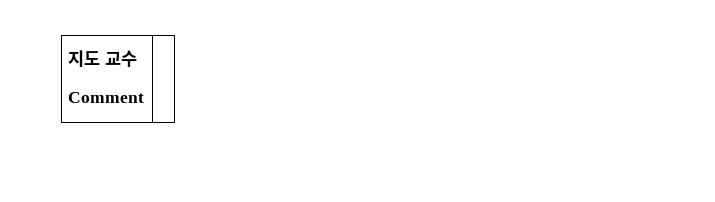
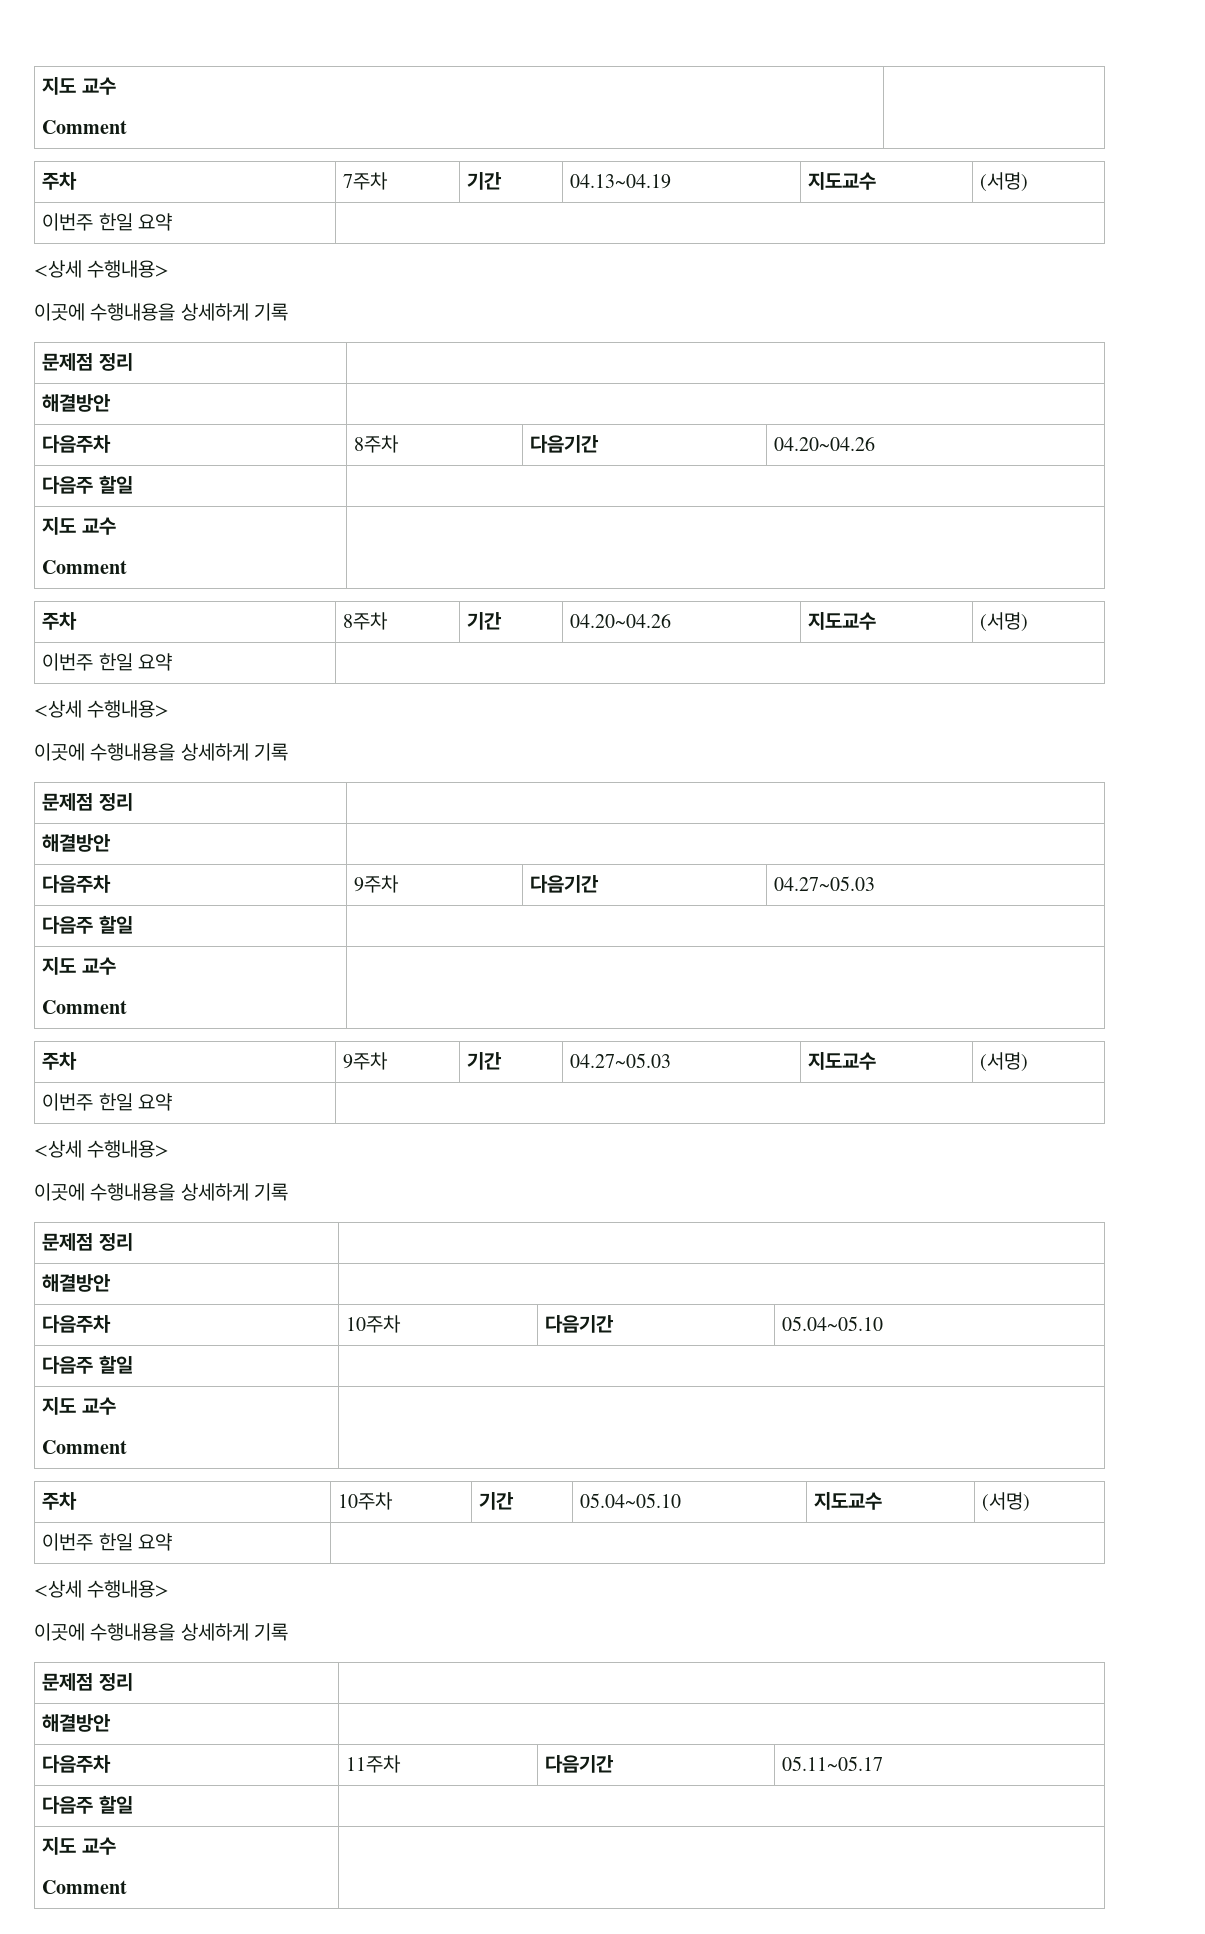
[68,50,137,67] [68,92,145,103] 지도 교수 // Comment | -> [42,77,116,95] [42,120,128,134] [42,172,78,190] [343,172,389,190] [467,172,503,190] [570,174,672,189] [808,172,877,190] [980,172,1029,192] [42,213,173,231] [34,260,170,278] [34,303,289,321] [42,353,133,371] [42,394,112,412] [42,435,112,453] [354,435,400,453] [530,435,600,453] [774,436,876,451] [42,475,133,494] [42,517,116,535] [42,560,128,574] [42,612,78,630] [343,612,389,630] [467,612,503,630] [570,613,672,628] [808,612,877,630] [980,612,1029,632] [42,653,173,671] [34,700,170,718] [34,743,289,761] [42,793,133,811] [42,834,112,852] [42,875,112,893] [354,875,400,893] [530,875,600,893] [774,876,876,891] [42,915,133,934] [42,957,116,975] [42,1000,128,1014] [42,1052,78,1070] [343,1052,389,1070] [467,1052,503,1070] [570,1053,672,1068] [808,1052,877,1070] [980,1052,1029,1072] [42,1093,173,1111] [34,1140,170,1158] [34,1183,289,1201] [42,1233,133,1251] [42,1274,112,1292] [42,1315,112,1333] [346,1315,402,1333] [545,1315,615,1333] [782,1316,884,1331] [42,1355,133,1374] [42,1397,116,1415] [42,1440,128,1454] [42,1492,78,1510] [338,1492,394,1510] [479,1492,515,1510] [580,1493,682,1508] [814,1492,883,1510] [982,1492,1031,1512] [42,1533,173,1551] [34,1580,170,1598] [34,1623,289,1641] [42,1673,133,1691] [42,1714,112,1732] [42,1755,112,1773] [346,1755,402,1773] [545,1755,615,1773] [782,1756,884,1771] [42,1795,133,1814] [42,1837,116,1855] [42,1880,128,1894] 지도 교수 // Comment | // 주차 | 7주차 | 기간 | 04.13~04.19 | 지도교수 | (서명) // 이번주 한일 요약 | // <상세 수행내용> // 이곳에 수행내용을 상세하게 기록 // 문제점 정리 | // 해결방안 | // 다음주차 | 8주차 | 다음기간 | 04.20~04.26 // 다음주 할일 | // 지도 교수 // Comment | // 주차 | 8주차 | 기간 | 04.20~04.26 | 지도교수 | (서명) // 이번주 한일 요약 | // <상세 수행내용> // 이곳에 수행내용을 상세하게 기록 // 문제점 정리 | // 해결방안 | // 다음주차 | 9주차 | 다음기간 | 04.27~05.03 // 다음주 할일 | // 지도 교수 // Comment | // 주차 | 9주차 | 기간 | 04.27~05.03 | 지도교수 | (서명) // 이번주 한일 요약 | // <상세 수행내용> // 이곳에 수행내용을 상세하게 기록 // 문제점 정리 | // 해결방안 | // 다음주차 | 10주차 | 다음기간 | 05.04~05.10 // 다음주 할일 | // 지도 교수 // Comment | // 주차 | 10주차 | 기간 | 05.04~05.10 | 지도교수 | (서명) // 이번주 한일 요약 | // <상세 수행내용> // 이곳에 수행내용을 상세하게 기록 // 문제점 정리 | // 해결방안 | // 다음주차 | 11주차 | 다음기간 | 05.11~05.17 // 다음주 할일 | // 지도 교수 // Comment |

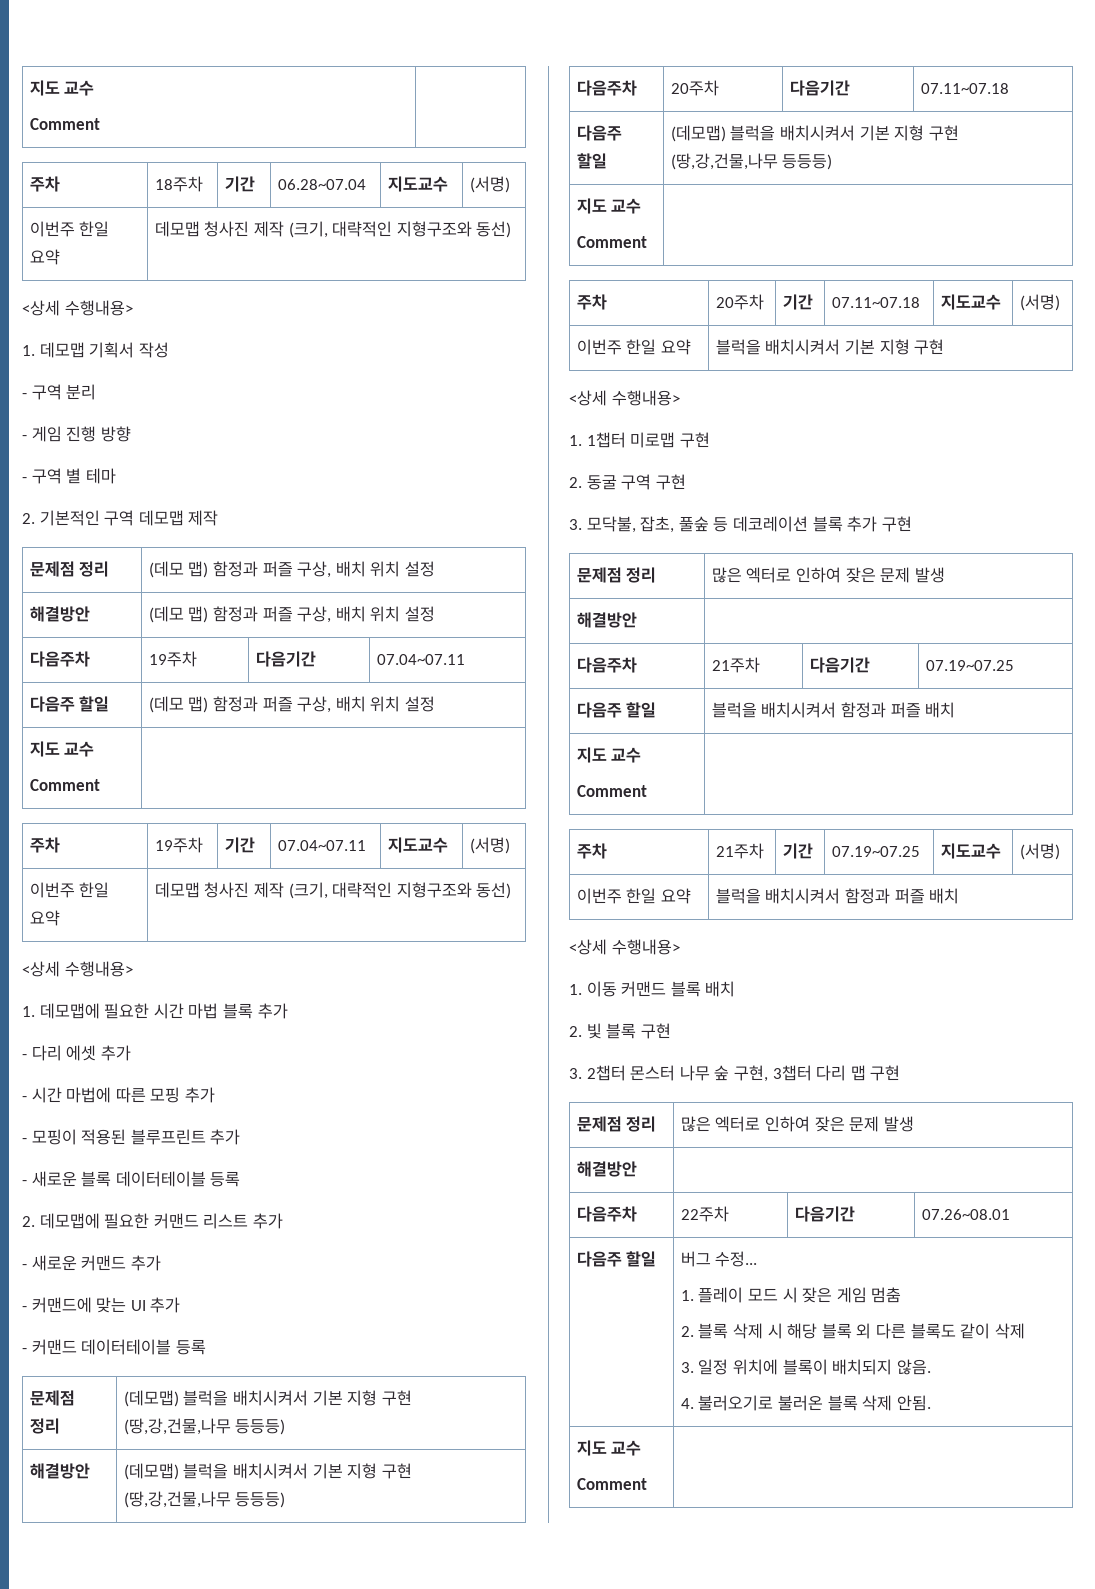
[42,77,116,95] [42,120,128,134] [42,172,78,190] [343,172,389,190] [467,172,503,190] [570,174,672,189] [808,172,877,190] [980,172,1029,192] [42,213,173,231] [34,260,170,278] [34,303,289,321] [42,353,133,371] [42,394,112,412] [42,435,112,453] [354,435,400,453] [530,435,600,453] [774,436,876,451] [42,475,133,494] [42,517,116,535] [42,560,128,574] [42,612,78,630] [343,612,389,630] [467,612,503,630] [570,613,672,628] [808,612,877,630] [980,612,1029,632] [42,653,173,671] [34,700,170,718] [34,743,289,761] [42,793,133,811] [42,834,112,852] [42,875,112,893] [354,875,400,893] [530,875,600,893] [774,876,876,891] [42,915,133,934] [42,957,116,975] [42,1000,128,1014] [42,1052,78,1070] [343,1052,389,1070] [467,1052,503,1070] [570,1053,672,1068] [808,1052,877,1070] [980,1052,1029,1072] [42,1093,173,1111] [34,1140,170,1158] [34,1183,289,1201] [42,1233,133,1251] [42,1274,112,1292] [42,1315,112,1333] [346,1315,402,1333] [545,1315,615,1333] [782,1316,884,1331] [42,1355,133,1374] [42,1397,116,1415] [42,1440,128,1454] [42,1492,78,1510] [338,1492,394,1510] [479,1492,515,1510] [580,1493,682,1508] [814,1492,883,1510] [982,1492,1031,1512] [42,1533,173,1551] [34,1580,170,1598] [34,1623,289,1641] [42,1673,133,1691] [42,1714,112,1732] [42,1755,112,1773] [346,1755,402,1773] [545,1755,615,1773] [782,1756,884,1771] [42,1795,133,1814] 지도 교수 // Comment | // 주차 | 7주차 | 기간 | 04.13~04.19 | 지도교수 | (서명) // 이번주 한일 요약 | // <상세 수행내용> // 이곳에 수행내용을 상세하게 기록 // 문제점 정리 | // 해결방안 | // 다음주차 | 8주차 | 다음기간 | 04.20~04.26 // 다음주 할일 | // 지도 교수 // Comment | // 주차 | 8주차 | 기간 | 04.20~04.26 | 지도교수 | (서명) // 이번주 한일 요약 | // <상세 수행내용> // 이곳에 수행내용을 상세하게 기록 // 문제점 정리 | // 해결방안 | // 다음주차 | 9주차 | 다음기간 | 04.27~05.03 // 다음주 할일 | // 지도 교수 // Comment | // 주차 | 9주차 | 기간 | 04.27~05.03 | 지도교수 | (서명) // 이번주 한일 요약 | // <상세 수행내용> // 이곳에 수행내용을 상세하게 기록 // 문제점 정리 | // 해결방안 | // 다음주차 | 10주차 | 다음기간 | 05.04~05.10 // 다음주 할일 | // 지도 교수 // Comment | // 주차 | 10주차 | 기간 | 05.04~05.10 | 지도교수 | (서명) // 이번주 한일 요약 | // <상세 수행내용> // 이곳에 수행내용을 상세하게 기록 // 문제점 정리 | // 해결방안 | // 다음주차 | 11주차 | 다음기간 | 05.11~05.17 // 다음주 할일 | -> [29,80,95,96] [29,118,100,130] [29,176,60,192] [154,176,203,192] [224,176,255,192] [277,179,366,190] [387,176,448,192] [469,176,510,193] [29,221,110,237] [29,249,60,265] [154,221,512,238] [22,300,133,316] [22,342,169,358] [22,384,97,400] [22,426,131,442] [22,468,116,484] [22,510,219,526] [29,561,110,577] [148,561,435,578] [29,606,90,622] [148,606,435,623] [29,651,90,667] [148,651,197,667] [255,651,316,667] [376,654,465,665] [29,696,110,712] [148,696,435,713] [29,741,95,757] [29,779,100,791] [29,837,60,853] [154,837,203,853] [224,837,255,853] [277,840,366,851] [387,837,448,853] [469,837,510,854] [29,882,110,898] [29,910,60,926] [154,882,512,899] [22,961,133,977] [22,1003,288,1019] [22,1045,131,1061] [22,1087,215,1103] [22,1129,241,1145] [22,1171,241,1187] [22,1213,283,1229] [22,1255,161,1271] [22,1297,181,1313] [22,1339,206,1355] [29,1390,75,1406] [29,1418,60,1434] [123,1390,412,1407] [123,1418,286,1435] [29,1463,90,1479] [123,1463,412,1480] [123,1491,286,1508] [576,80,637,96] [670,80,719,96] [789,80,850,96] [920,83,1009,94] [576,125,622,141] [576,153,607,169] [670,125,959,142] [670,153,833,170] [576,198,642,214] [576,236,647,248] [576,294,607,310] [715,294,764,310] [782,294,813,310] [831,297,920,308] [940,294,1001,310] [1019,294,1060,311] [576,339,692,355] [715,339,945,355] [569,390,680,406] [569,432,710,448] [569,474,686,490] [569,516,912,533] [576,567,657,583] [711,567,945,583] [576,612,637,628] [576,657,637,673] [711,657,760,673] [809,657,870,673] [925,660,1014,671] [576,702,657,718] [711,702,956,718] [576,747,642,763] [576,785,647,797] [576,843,607,859] [715,843,764,859] [782,843,813,859] [831,846,920,857] [940,843,1001,859] [1019,843,1060,860] [576,888,692,904] [715,888,960,904] [569,939,680,955] [569,981,736,997] [569,1023,671,1039] [569,1065,901,1082] [576,1116,657,1132] [680,1116,914,1132] [576,1161,637,1177] [576,1206,637,1222] [680,1206,729,1222] [794,1206,855,1222] [921,1209,1010,1220] [576,1251,657,1267] [680,1251,758,1267] [680,1287,902,1303] [680,1323,1025,1339] [680,1359,931,1375] [680,1395,931,1411] 지도 교수 // Comment | // 주차 | 18주차 | 기간 | 06.28~07.04 | 지도교수 | (서명) // 이번주 한일 요약 | 데모맵 청사진 제작 (크기, 대략적인 지형구조와 동선) // <상세 수행내용> // 1. 데모맵 기획서 작성 // - 구역 분리 // - 게임 진행 방향 // - 구역 별 테마 // 2. 기본적인 구역 데모맵 제작 // 문제점 정리 | (데모 맵) 함정과 퍼즐 구상, 배치 위치 설정 // 해결방안 | (데모 맵) 함정과 퍼즐 구상, 배치 위치 설정 // 다음주차 | 19주차 | 다음기간 | 07.04~07.11 // 다음주 할일 | (데모 맵) 함정과 퍼즐 구상, 배치 위치 설정 // 지도 교수 // Comment | // 주차 | 19주차 | 기간 | 07.04~07.11 | 지도교수 | (서명) // 이번주 한일 요약 | 데모맵 청사진 제작 (크기, 대략적인 지형구조와 동선) // <상세 수행내용> // 1. 데모맵에 필요한 시간 마법 블록 추가 // - 다리 에셋 추가 // - 시간 마법에 따른 모핑 추가 // - 모핑이 적용된 블루프린트 추가 // - 새로운 블록 데이터테이블 등록 // 2. 데모맵에 필요한 커맨드 리스트 추가 // - 새로운 커맨드 추가 // - 커맨드에 맞는 UI 추가 // - 커맨드 데이터테이블 등록 // 문제점 정리 | (데모맵) 블럭을 배치시켜서 기본 지형 구현 (땅,강,건물,나무 등등등) // 해결방안 | (데모맵) 블럭을 배치시켜서 기본 지형 구현 (땅,강,건물,나무 등등등) // 다음주차 | 20주차 | 다음기간 | 07.11~07.18 // 다음주 할일 | (데모맵) 블럭을 배치시켜서 기본 지형 구현 (땅,강,건물,나무 등등등) // 지도 교수 // Comment | // 주차 | 20주차 | 기간 | 07.11~07.18 | 지도교수 | (서명) // 이번주 한일 요약 | 블럭을 배치시켜서 기본 지형 구현 // <상세 수행내용> // 1. 1챕터 미로맵 구현 // 2. 동굴 구역 구현 // 3. 모닥불, 잡초, 풀숲 등 데코레이션 블록 추가 구현 // 문제점 정리 | 많은 엑터로 인하여 잦은 문제 발생 // 해결방안 | // 다음주차 | 21주차 | 다음기간 | 07.19~07.25 // 다음주 할일 | 블럭을 배치시켜서 함정과 퍼즐 배치 // 지도 교수 // Comment | // 주차 | 21주차 | 기간 | 07.19~07.25 | 지도교수 | (서명) // 이번주 한일 요약 | 블럭을 배치시켜서 함정과 퍼즐 배치 // <상세 수행내용> // 1. 이동 커맨드 블록 배치 // 2. 빛 블록 구현 // 3. 2챕터 몬스터 나무 숲 구현, 3챕터 다리 맵 구현 // 문제점 정리 | 많은 엑터로 인하여 잦은 문제 발생 // 해결방안 | // 다음주차 | 22주차 | 다음기간 | 07.26~08.01 // 다음주 할일 | 버그 수정... // 1. 플레이 모드 시 잦은 게임 멈춤 // 2. 블록 삭제 시 해당 블록 외 다른 블록도 같이 삭제 // 3. 일정 위치에 블록이 배치되지 않음. // 4. 불러오기로 불러온 블록 삭제 안됨.

